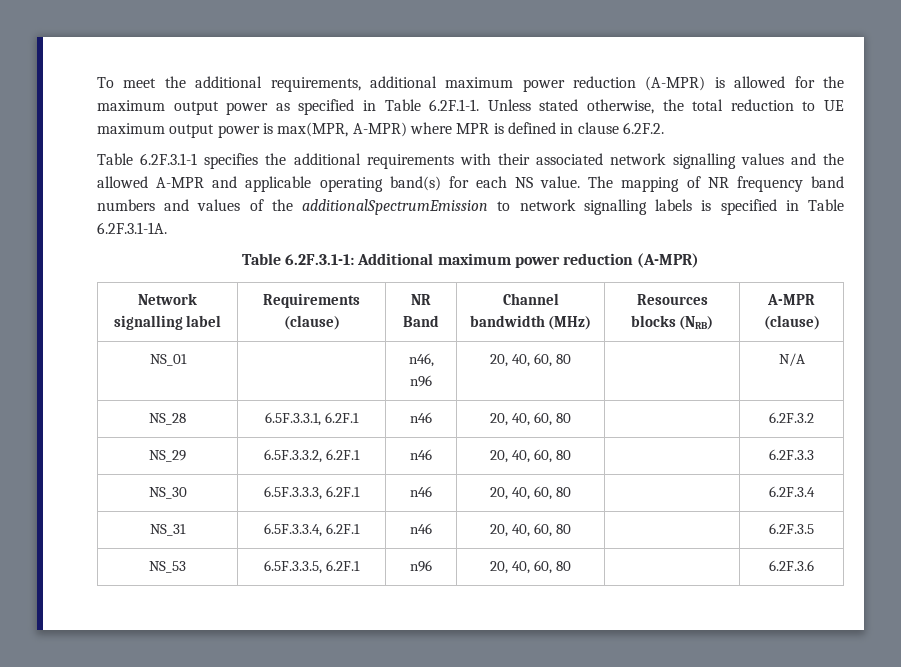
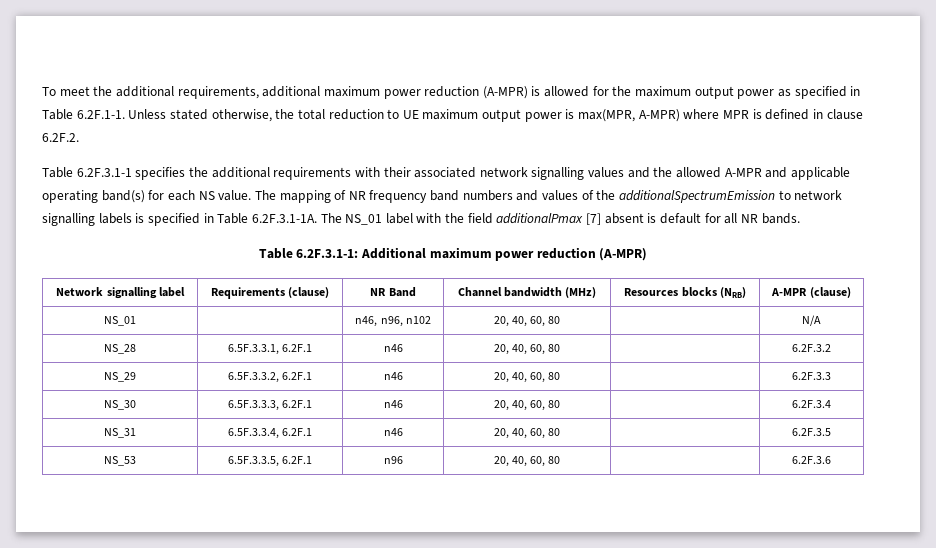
(167, 228) none -> [320,213,800,225] The NS_01 label with the field additionalPmax [7] absent is default for all NR bands.
[410,375,432,387] n96 -> [380,316,431,327] n96, n102

